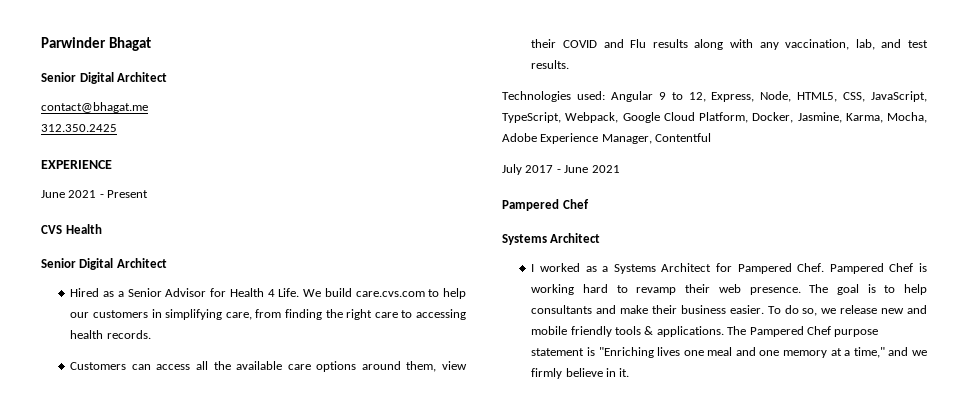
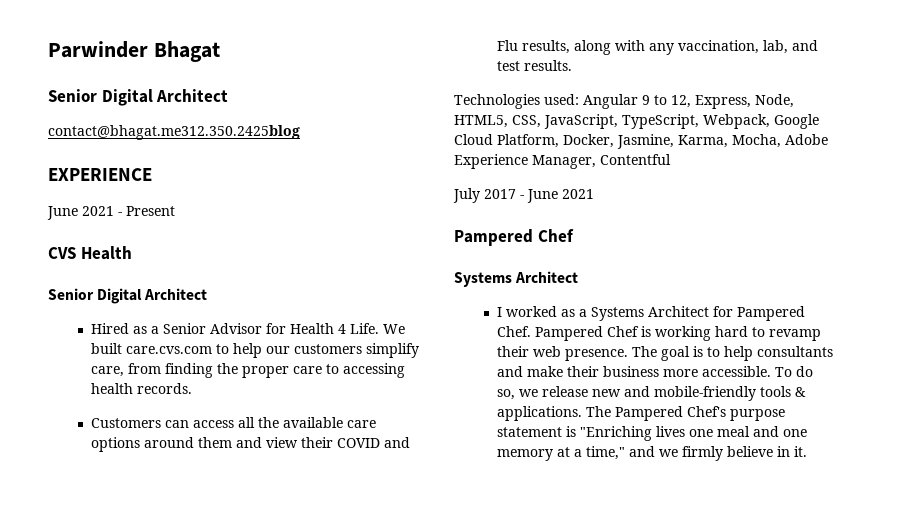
[41,102,148,113] [41,124,117,132] contact@bhagat.me // 312.350.2425 -> [48,125,300,140] contact@bhagat.me312.350.2425blog
[324,288,352,297] build -> [91,343,123,354] built
[151,309,223,320] in simplifying -> [366,343,420,358] simplify
[346,309,373,320] right -> [242,366,290,378] proper
[406,361,437,372] them, -> [198,437,263,448] them and
[652,39,688,48] results -> [522,40,571,54] results,
[729,305,764,314] easier. -> [663,366,772,377] more accessible.
[531,326,612,337] mobile friendly -> [654,386,757,401] mobile-friendly
[806,326,831,335] Chef -> [687,406,727,417] Chef's

